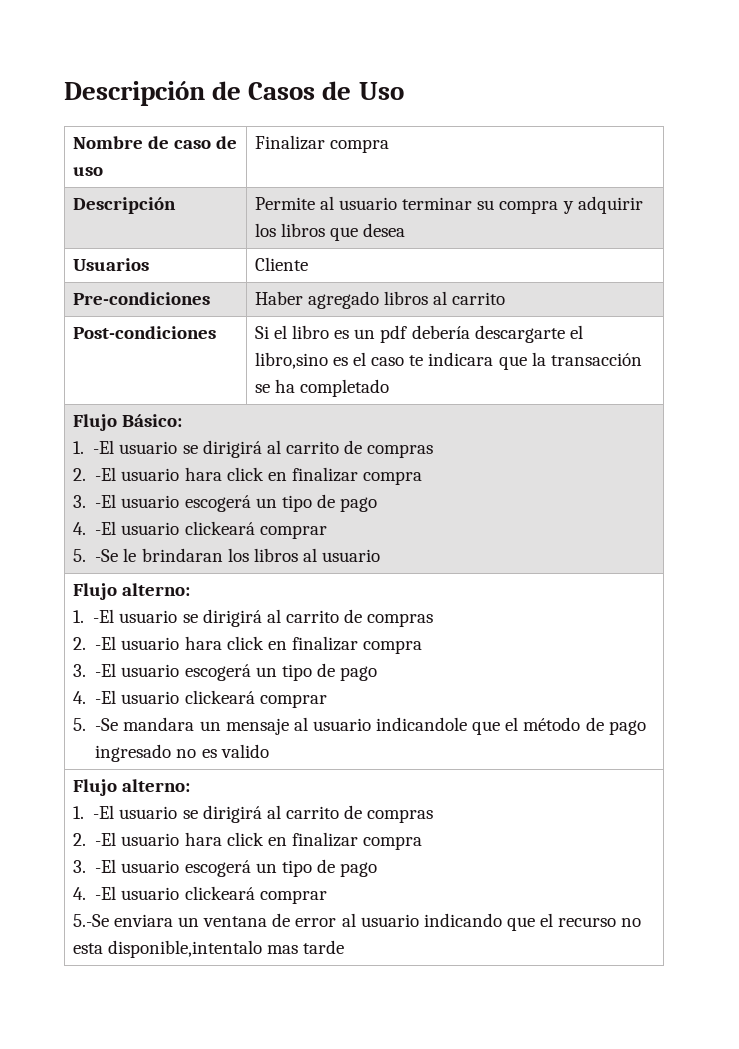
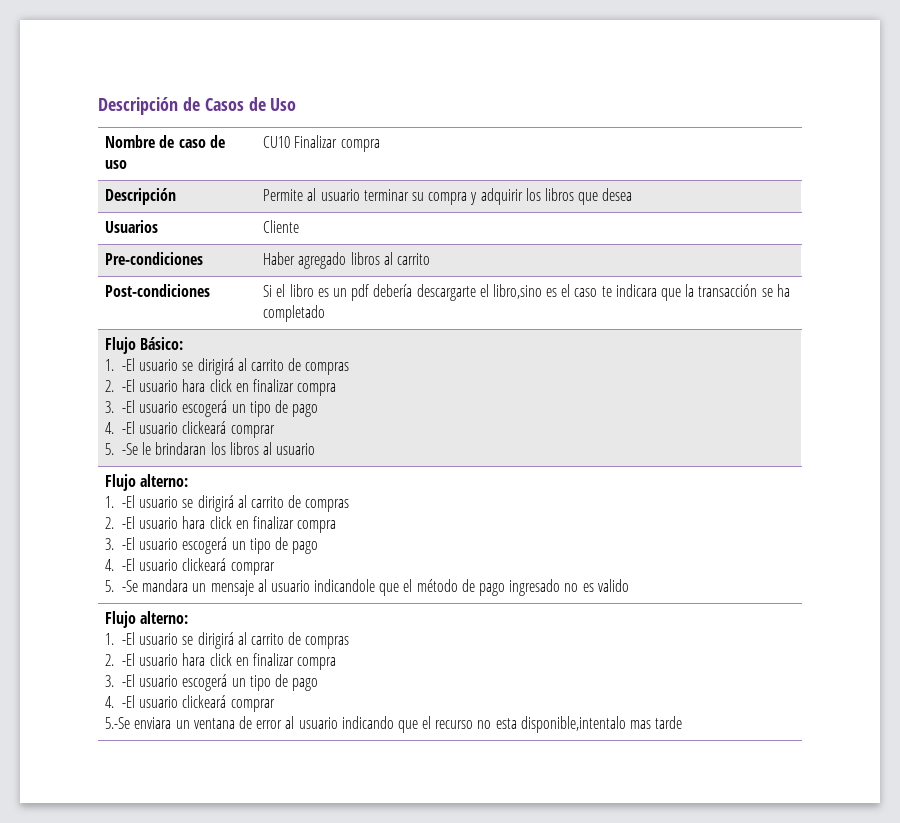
(103, 171) none -> [263,136,291,148] CU10

